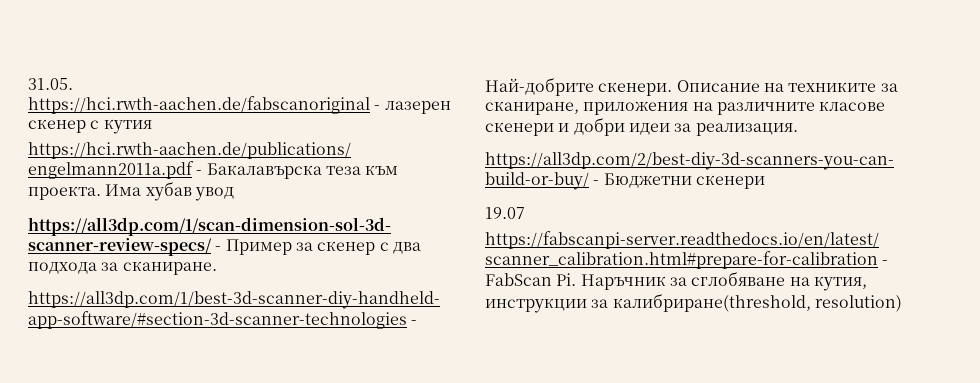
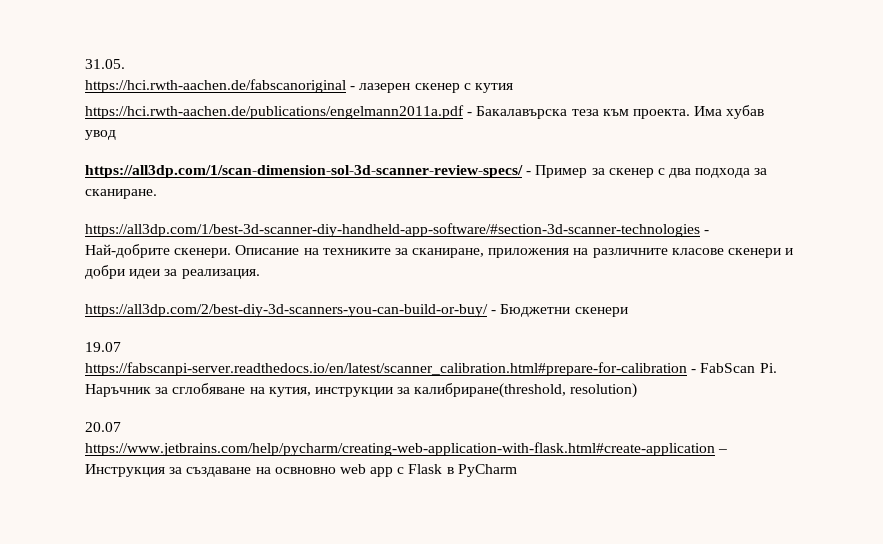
(902, 303) none -> [85,422,121,432] [85,442,728,456] [85,464,517,477] // 20.07 // https://www.jetbrains.com/help/pycharm/creating-web-application-with-flask.html#create-application – Инструкция за създаване на освновно web app с Flask в PyCharm

